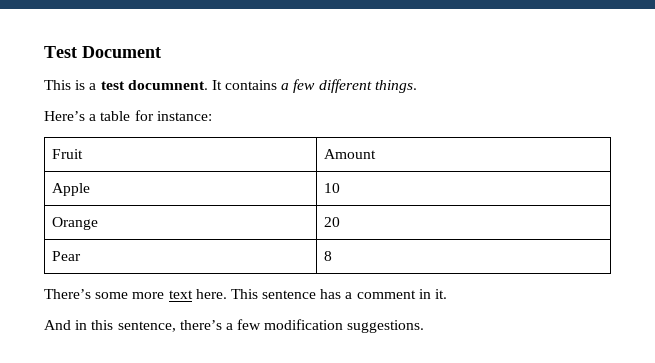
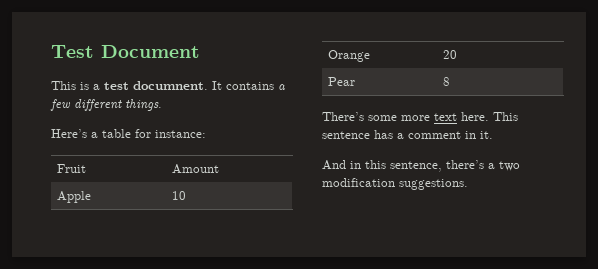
[237,319,262,330] few -> [499,161,520,171] two

